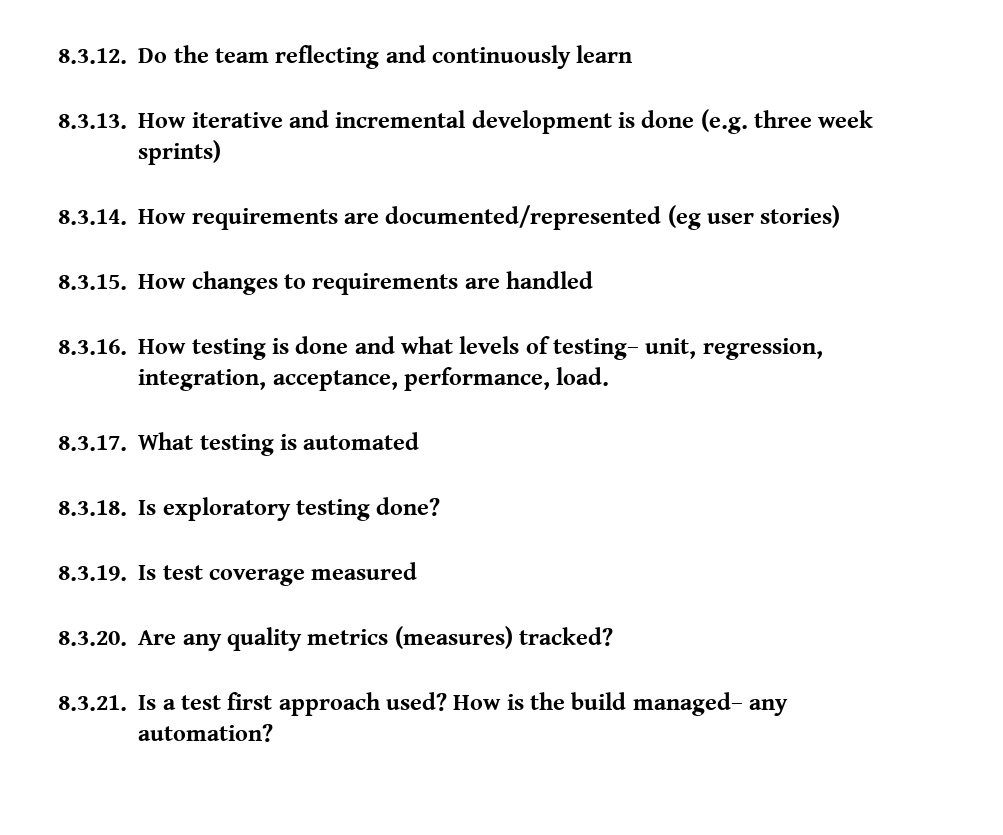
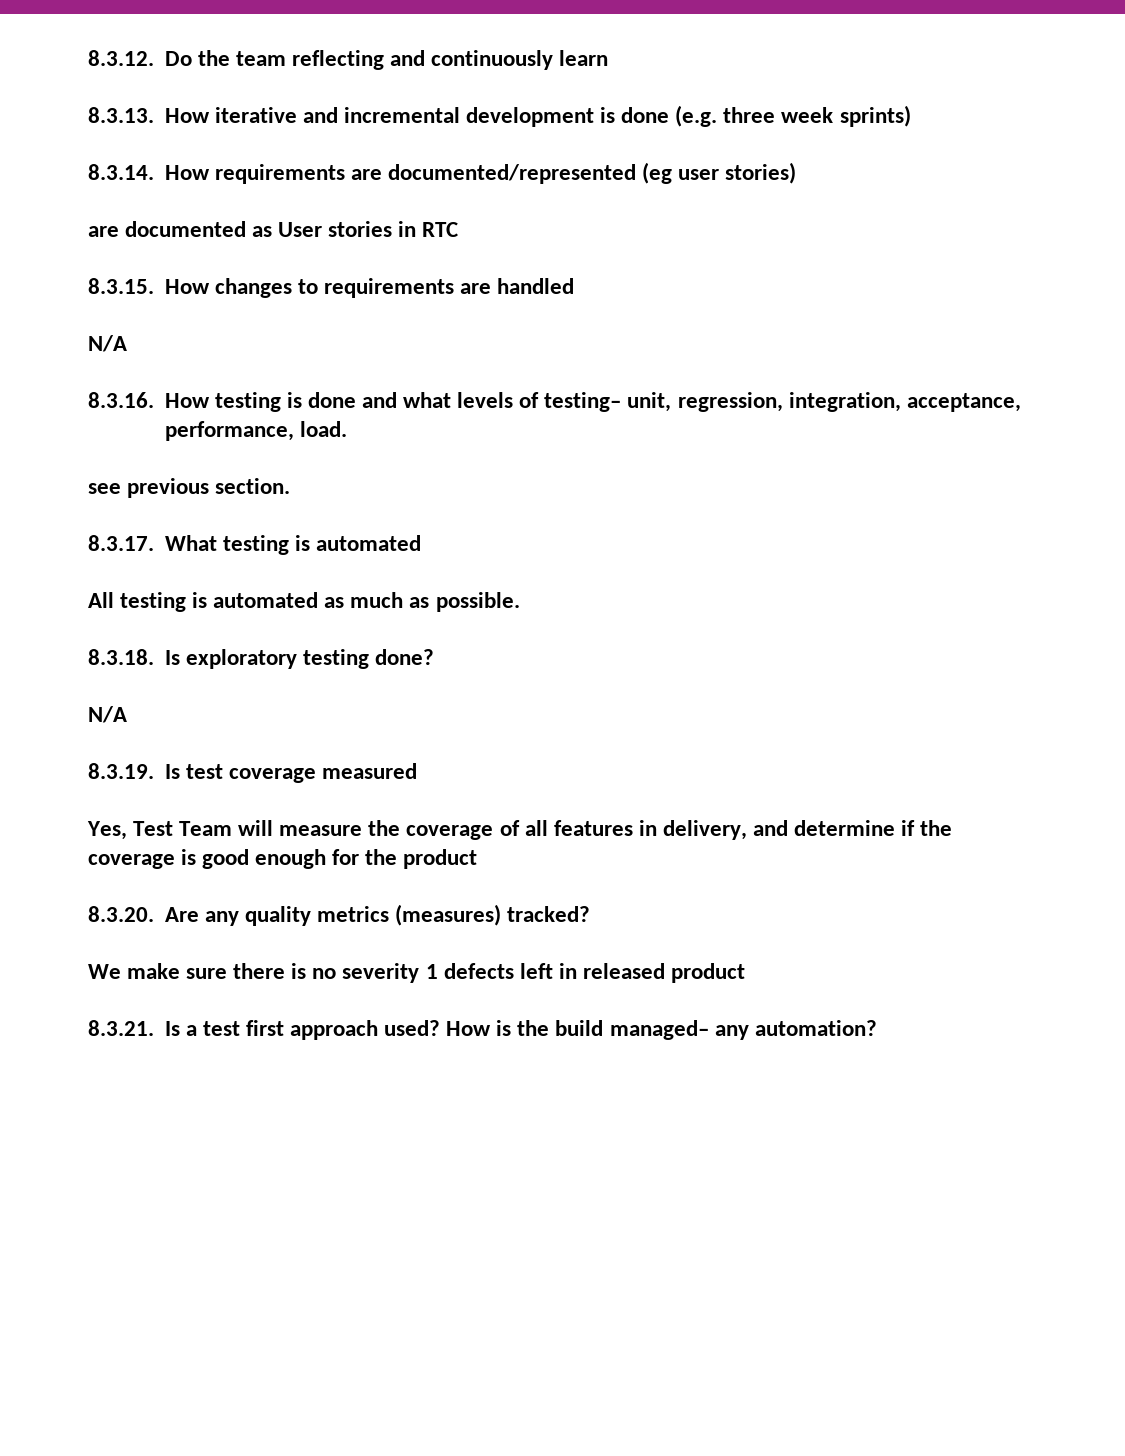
(841, 216) none -> [88,221,459,237] // are documented as User stories in RTC
(593, 280) none -> [88,335,127,352] // N/A
(610, 376) none -> [88,478,291,498] // see previous section.
(420, 441) none -> [88,592,520,612] // All testing is automated as much as possible.
(441, 506) none -> [88,706,127,723] // N/A
(418, 571) none -> [87,820,953,840] [88,849,478,869] // Yes, Test Team will measure the coverage of all features in delivery, and determine if the coverage is good enough for the product
(613, 636) none -> [88,963,745,983] // We make sure there is no severity 1 defects left in released product

